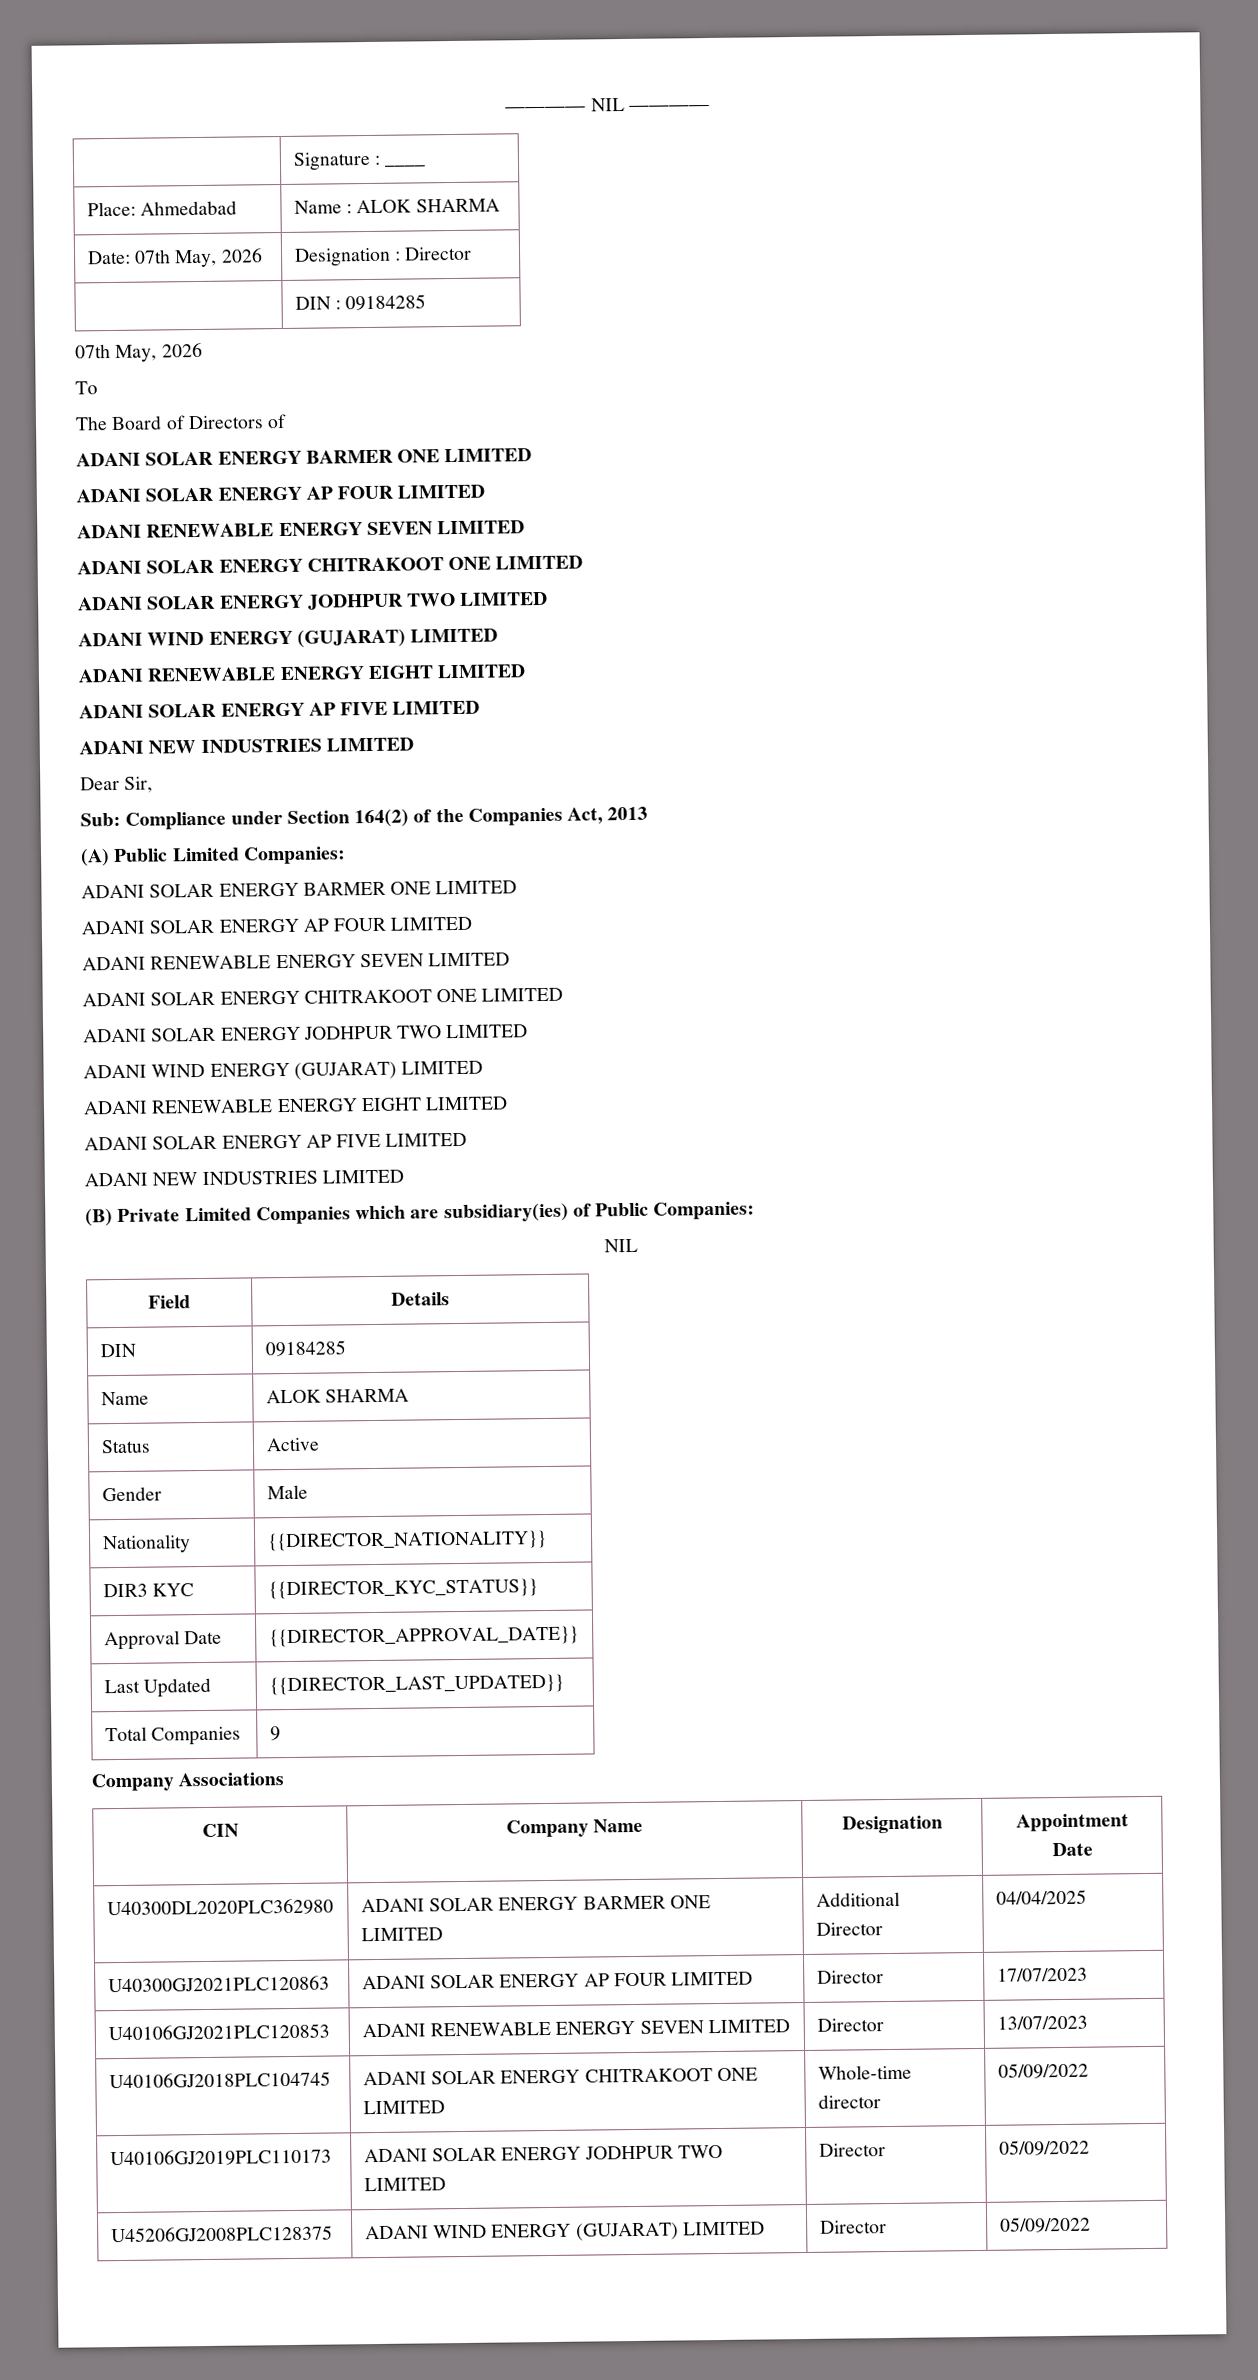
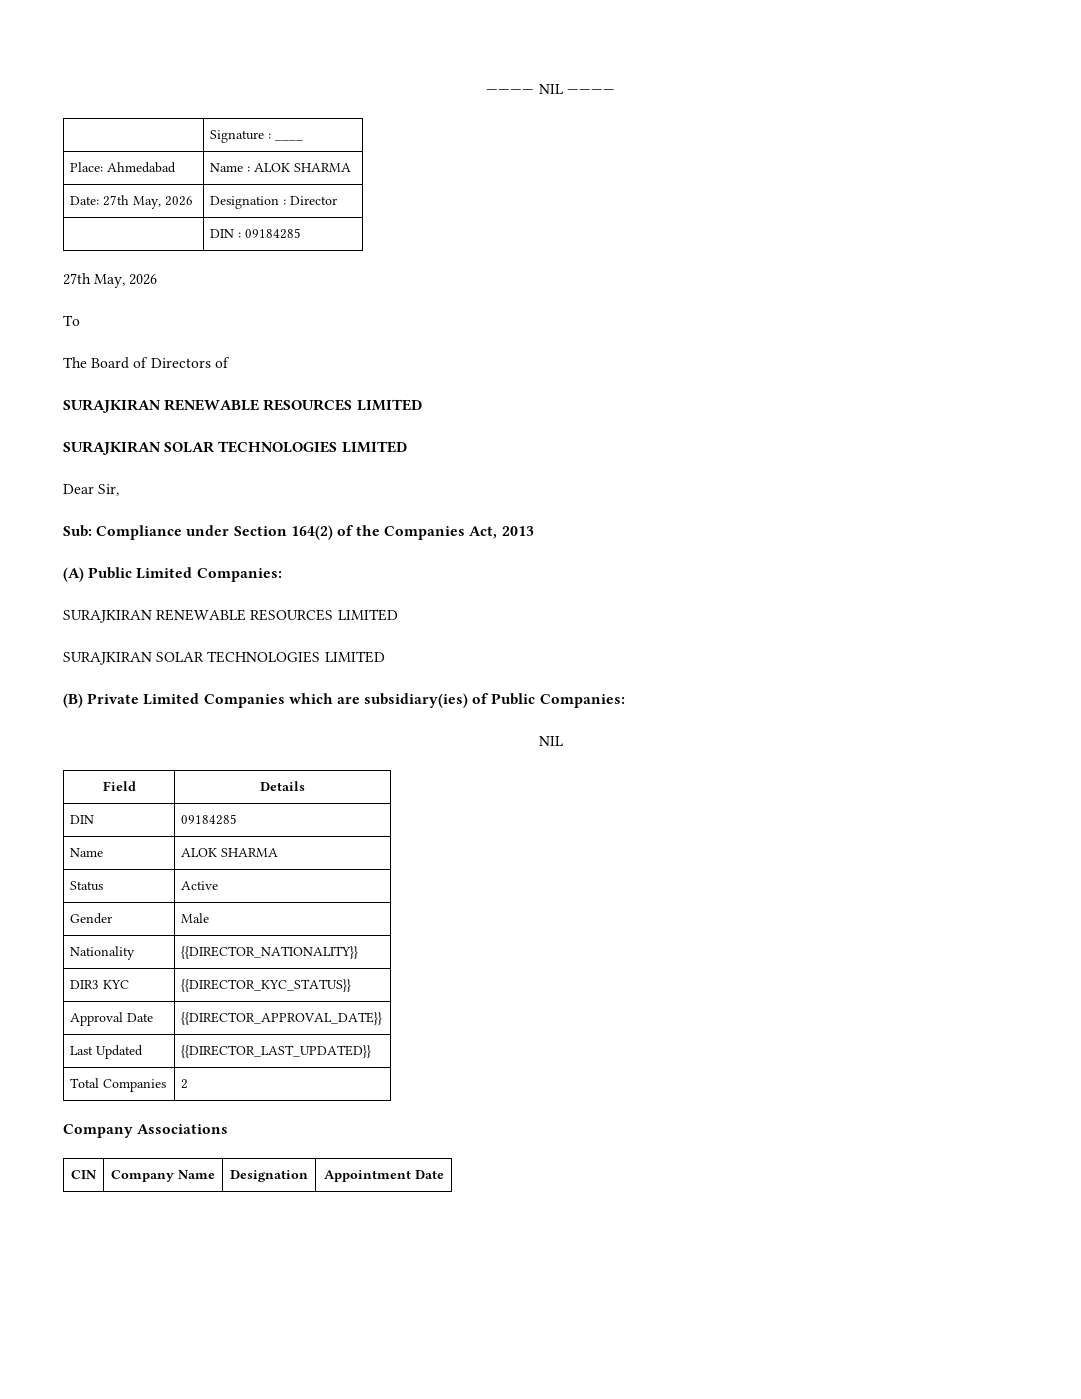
[134,249,172,264] 07th -> [103,195,130,206] 27th
[75,344,111,359] 07th -> [63,273,91,285] 27th
[76,448,533,467] [76,484,486,503] [77,520,526,539] [77,555,584,575] [78,591,549,611] [78,628,499,648] [78,664,526,683] [79,700,481,719] [79,738,322,755] ADANI SOLAR ENERGY BARMER ONE LIMITED // ADANI SOLAR ENERGY AP FOUR LIMITED // ADANI RENEWABLE ENERGY SEVEN LIMITED // ADANI SOLAR ENERGY CHITRAKOOT ONE LIMITED // ADANI SOLAR ENERGY JODHPUR TWO LIMITED // ADANI WIND ENERGY (GUJARAT) LIMITED // ADANI RENEWABLE ENERGY EIGHT LIMITED // ADANI SOLAR ENERGY AP FIVE LIMITED // ADANI NEW INDUSTRIES -> [63,399,422,413] [63,441,338,455] SURAJKIRAN RENEWABLE RESOURCES LIMITED // SURAJKIRAN SOLAR TECHNOLOGIES
[81,880,518,899] [81,916,473,935] [82,952,511,971] [82,987,564,1007] [83,1024,529,1043] [83,1060,484,1080] [83,1096,509,1115] [84,1132,468,1151] [84,1170,318,1187] ADANI SOLAR ENERGY BARMER ONE LIMITED // ADANI SOLAR ENERGY AP FOUR LIMITED // ADANI RENEWABLE ENERGY SEVEN LIMITED // ADANI SOLAR ENERGY CHITRAKOOT ONE LIMITED // ADANI SOLAR ENERGY JODHPUR TWO LIMITED // ADANI WIND ENERGY (GUJARAT) LIMITED // ADANI RENEWABLE ENERGY EIGHT LIMITED // ADANI SOLAR ENERGY AP FIVE LIMITED // ADANI NEW INDUSTRIES -> [63,609,398,623] [63,651,321,665] SURAJKIRAN RENEWABLE RESOURCES LIMITED // SURAJKIRAN SOLAR TECHNOLOGIES
[269,1726,281,1741] 9 -> [181,1079,189,1089] 2
[106,1898,334,1917] [360,1895,711,1913] [360,1927,443,1942] [815,1891,900,1907] [815,1922,883,1936] [995,1889,1087,1905] [107,1975,330,1993] [361,1971,754,1990] [816,1970,884,1984] [996,1967,1088,1982] [107,2023,330,2041] [361,2019,790,2038] [816,2018,884,2032] [996,2015,1088,2030] [108,2071,331,2089] [362,2067,758,2086] [362,2100,445,2115] [817,2064,912,2080] [817,2094,881,2109] [997,2062,1089,2079] [109,2148,332,2167] [363,2144,723,2163] [363,2177,446,2192] [818,2143,886,2157] [998,2139,1090,2156] [110,2225,333,2243] [364,2221,765,2241] [819,2220,887,2234] [999,2216,1091,2233] // U40300DL2020PLC362980 | ADANI SOLAR ENERGY BARMER ONE LIMITED | Additional Director | 04/04/2025 // U40300GJ2021PLC120863 | ADANI SOLAR ENERGY AP FOUR LIMITED | Director | 17/07/2023 // U40106GJ2021PLC120853 | ADANI RENEWABLE ENERGY SEVEN LIMITED | Director | 13/07/2023 // U40106GJ2018PLC104745 | ADANI SOLAR ENERGY CHITRAKOOT ONE LIMITED | Whole-time director | 05/09/2022 // U40106GJ2019PLC110173 | ADANI SOLAR ENERGY JODHPUR TWO LIMITED | Director | 05/09/2022 // U45206GJ2008PLC128375 | ADANI WIND ENERGY (GUJARAT) LIMITED | Director | 05/09/2022 -> (444, 1174) none

